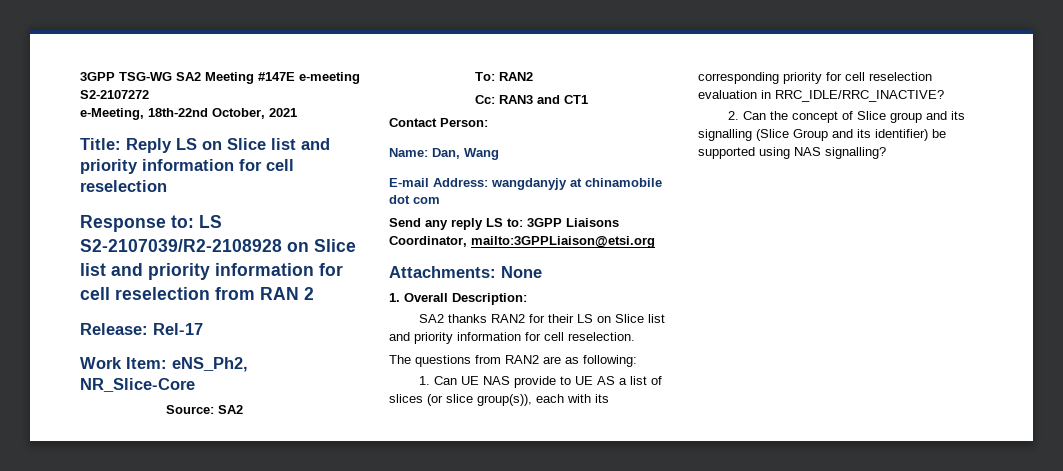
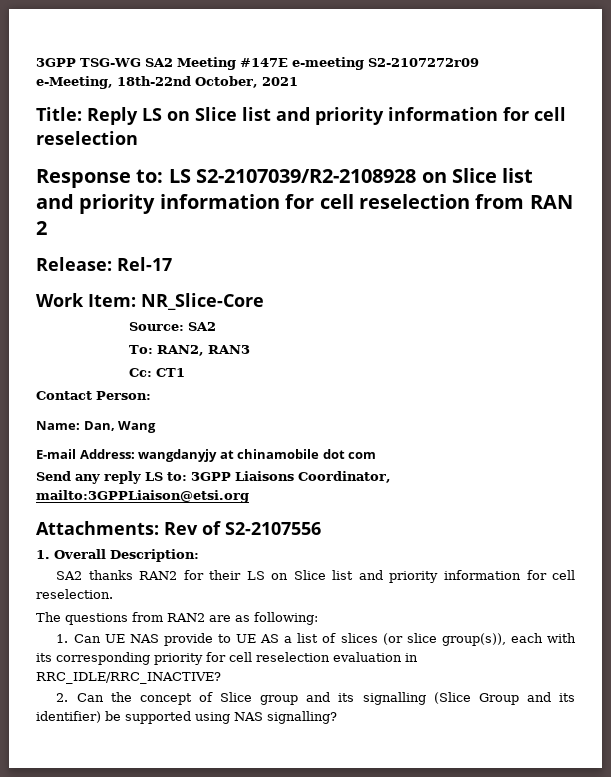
[80,90,149,99] S2-2107272 -> [368,58,479,67] S2-2107272r09
[172,357,248,372] eNS_Ph2, -> (136, 300) none
[498,72,533,81] RAN2 -> [157,345,251,356] RAN2, RAN3
[498,95,560,104] RAN3 and -> (153, 372) none
[389,266,542,278] Attachments: None -> [36,521,321,535] Attachments: Rev of S2-2107556

